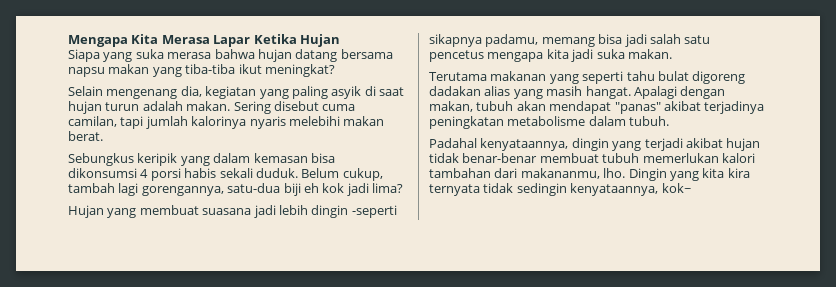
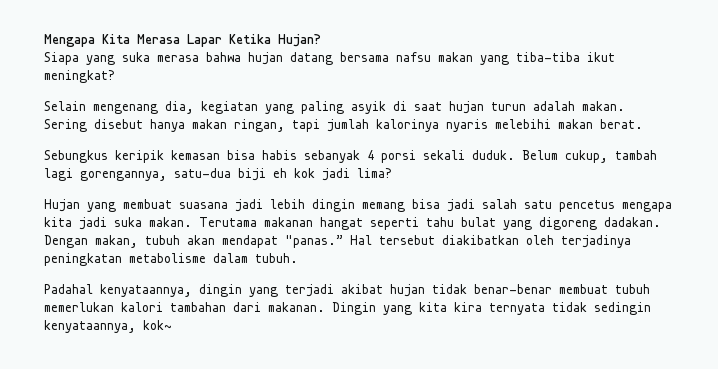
[299,34,340,47] Hujan -> [278,34,321,47] Hujan?
[68,67,105,77] napsu -> [396,52,431,62] nafsu
[322,104,356,111] [68,116,117,127] cuma camilan, -> [150,119,285,132] hanya makan ringan,
[180,153,335,166] [68,168,137,178] yang dalam kemasan bisa dikonsumsi -> [171,150,360,163] kemasan bisa habis sebanyak
[184,168,217,178] habis -> (416, 156) none
[351,205,397,218] [429,34,539,47] -seperti sikapnya padamu, -> (355, 205) none
(672, 54) // -> (192, 222) none
[549,74,579,84] yang -> [320,217,363,230] hangat
[692,71,746,84] [429,86,726,99] [429,101,701,114] digoreng dadakan alias yang masih hangat. Apalagi dengan makan, tubuh akan mendapat "panas" akibat -> [503,217,661,230] [44,235,554,248] yang digoreng dadakan. Dengan makan, tubuh akan mendapat "panas.” Hal tersebut diakibatkan oleh
[520,168,626,179] makananmu, lho. -> [268,302,325,312] makanan.

